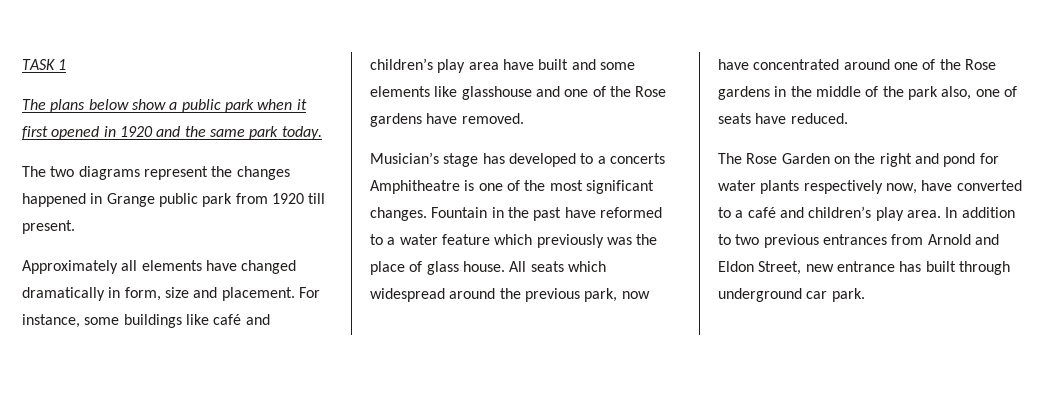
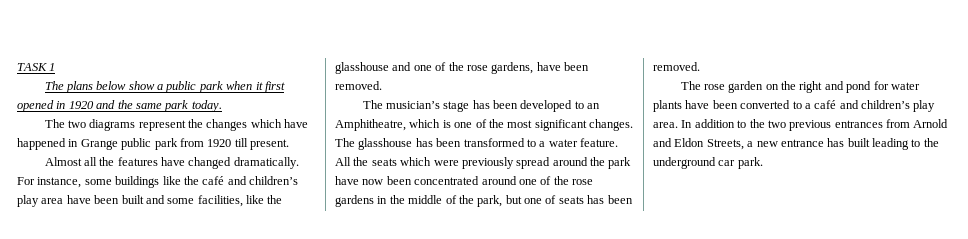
(290, 173) none -> [250,119,309,128] which have
[22,260,297,274] [22,287,295,301] Approximately all elements have changed dramatically in form, size and placement. -> [44,157,299,169] Almost all the features have changed dramatically.
(209, 319) none -> [183,176,199,185] the
(534, 64) none -> [94,195,120,204] been
[370,86,458,97] elements like -> [197,195,283,207] facilities, like the
[635,86,667,97] [370,113,524,127] [370,152,439,164] Rose gardens have removed. // Musician’s -> [466,62,589,74] [335,81,382,90] [362,100,440,109] rose gardens, have been removed. // The musician’s
(505, 158) none -> [493,100,519,109] been
[597,153,665,164] [370,180,460,194] a concerts Amphitheatre -> [587,103,601,109] [335,119,441,131] an Amphitheatre, which
[431,207,662,221] [370,234,658,248] [370,261,606,275] [370,288,650,302] [718,59,749,70] Fountain in the past have reformed to a water feature which previously was the place of glass house. All seats which widespread around the previous park, now have -> [335,138,618,150] [335,157,632,169] [335,176,412,185] The glasshouse has been transformed to a water feature. All the seats which were previously spread around the park have now been
[964,59,996,70] Rose -> [572,179,593,185] rose
[907,86,972,100] park also, -> [477,195,522,207] park, but
[755,113,848,124] [718,153,830,164] have reduced. // The Rose Garden -> [587,195,633,204] [653,62,700,71] [680,81,764,93] has been removed. // The rose garden
[803,180,953,194] respectively now, have -> [685,100,738,109] have been
(731, 239) none -> [749,119,765,128] the
[758,261,802,275] Street, -> [706,139,754,150] Streets, a
[958,261,1010,275] through -> [872,138,939,150] leading to the

